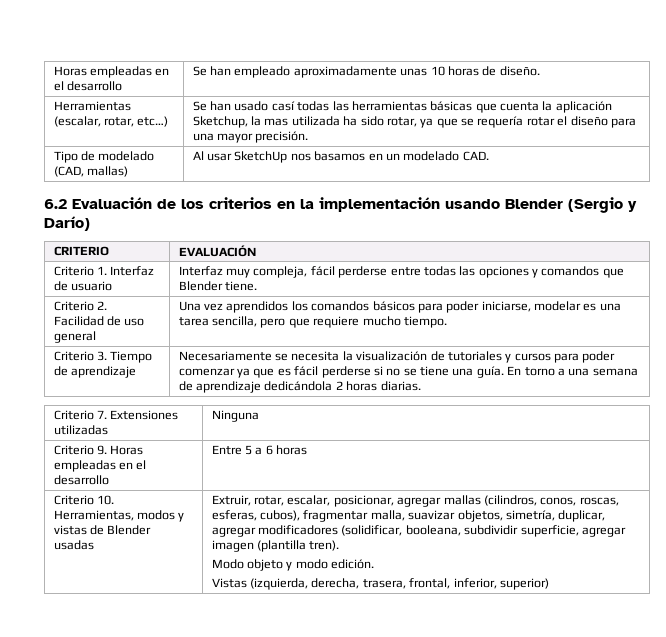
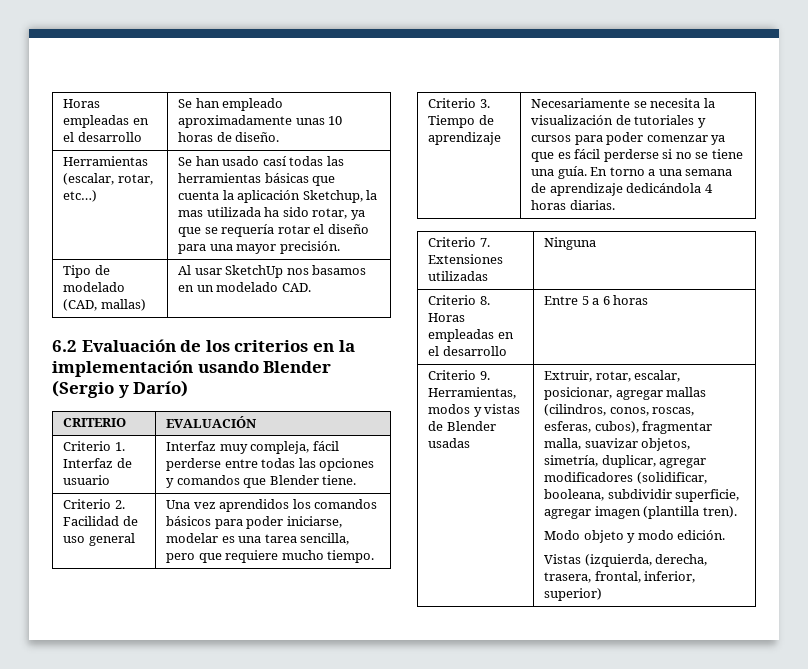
[335,381,343,390] 2 -> [704,184,713,193] 4
[97,445,108,455] 9. -> [479,296,490,305] 8.
[97,495,115,505] 10. -> [479,371,490,380] 9.

